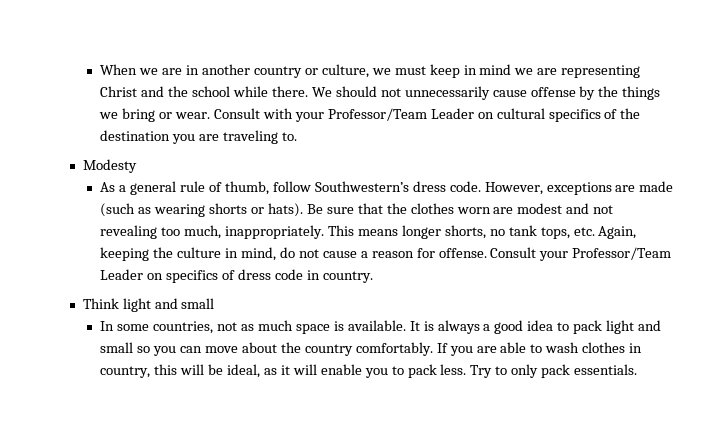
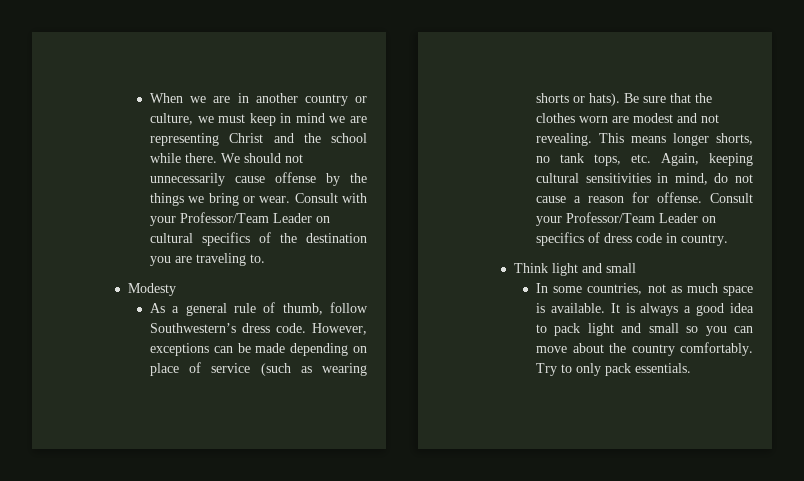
[615,181,674,192] are made -> [213,343,368,356] [150,362,251,376] can be made depending on place of service
[100,225,325,239] revealing too much, inappropriately. -> [536,133,593,146] revealing.
[153,247,222,258] the culture -> [536,173,651,183] cultural sensitivities
[436,342,643,356] [100,364,467,378] If you are able to wash clothes in country, this will be ideal, as it will enable you to pack less. -> (753, 349) none

